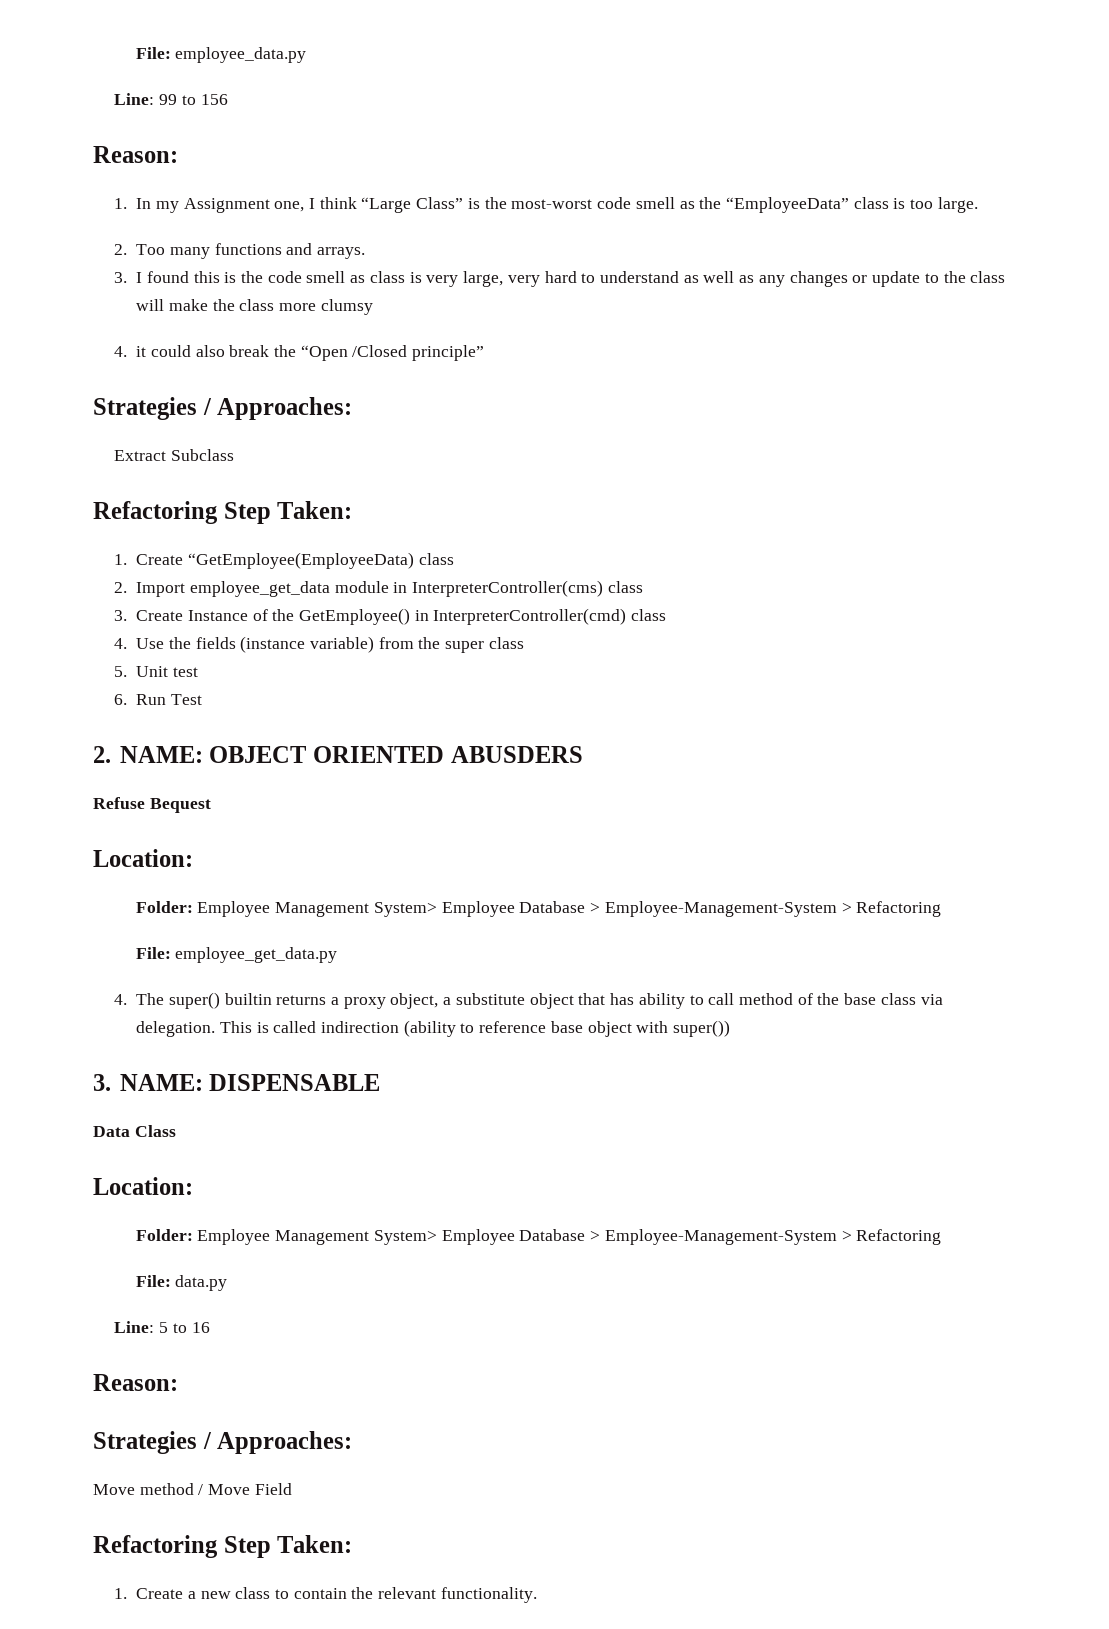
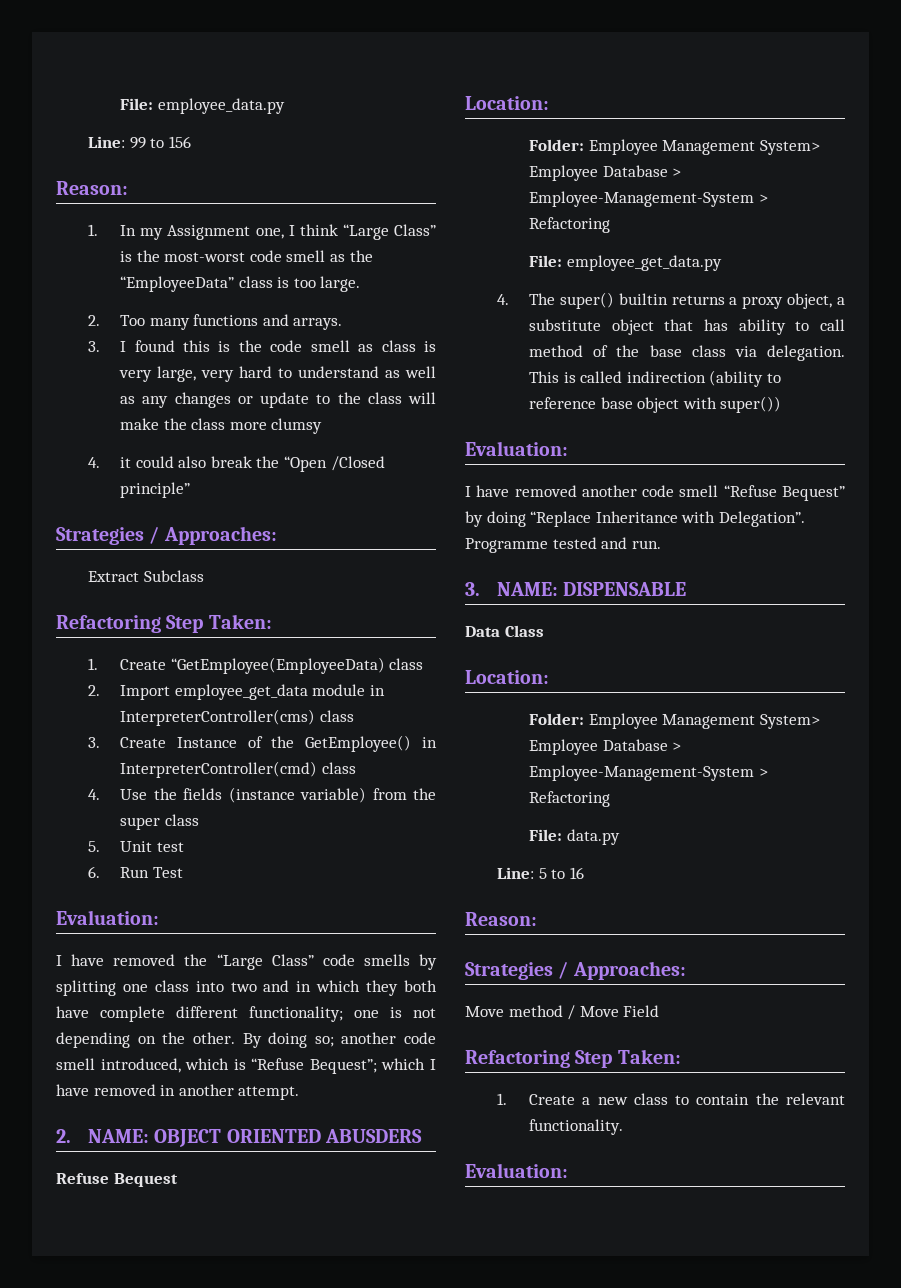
(202, 699) none -> [56,910,159,925] [56,954,437,970] [56,980,438,996] [56,1006,436,1022] [56,1032,436,1048] [56,1058,436,1074] [56,1084,300,1100] // Evaluation: // I have removed the “Large Class” code smells by splitting one class into two and in which they both have complete different functionality; one is not depending on the other. By doing so; another code smell introduced, which is “Refuse Bequest”; which I have removed in another attempt.
(731, 1028) none -> [465,441,568,456] [465,485,845,501] [465,511,805,527] [465,537,661,553] // Evaluation: // I have removed another code smell “Refuse Bequest” by doing “Replace Inheritance with Delegation”. Programme tested and run.
(537, 1595) none -> [465,1163,568,1178] // Evaluation:

